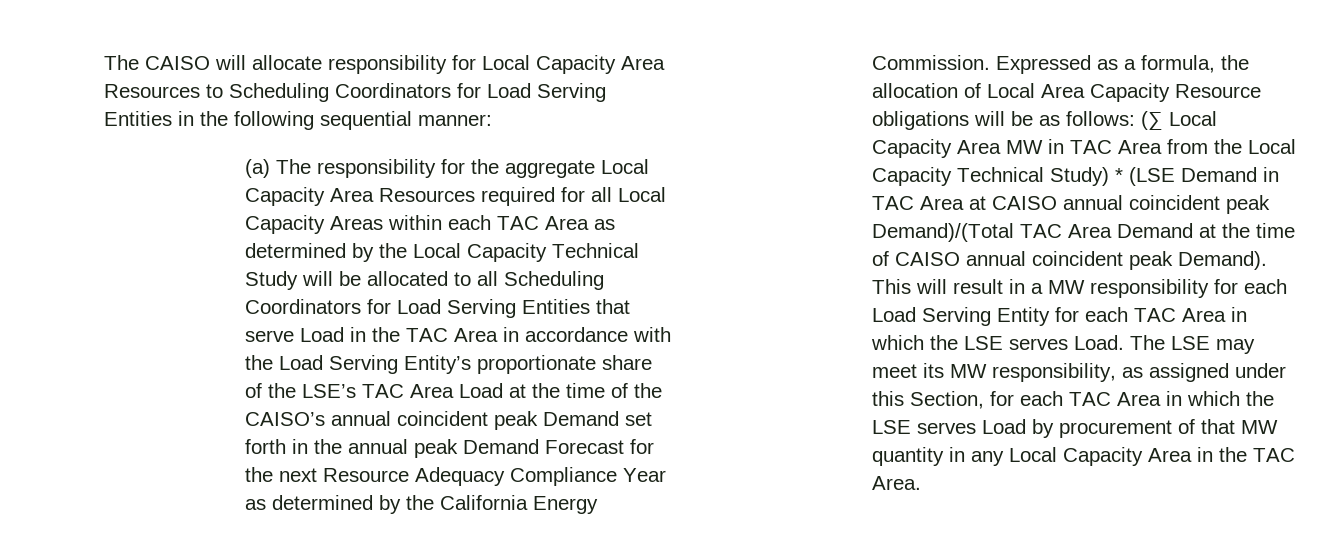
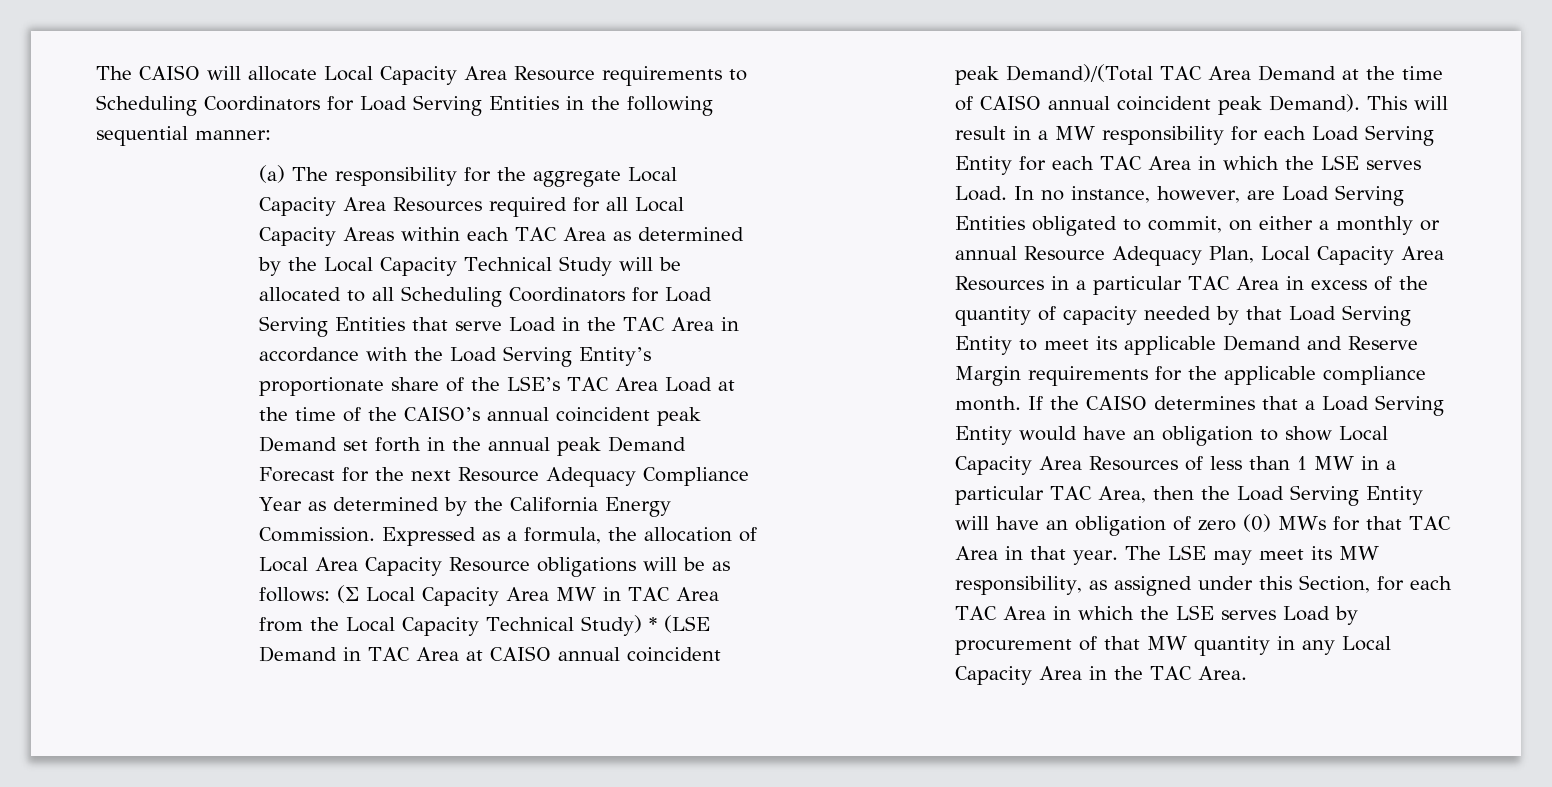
[328,55,665,74] [104,84,200,98] responsibility for Local Capacity Area Resources -> [324,66,722,86] Local Capacity Area Resource requirements
(1125, 342) none -> [1013,185,1404,206] [954,216,1440,236] [954,246,1444,266] [954,276,1428,295] [954,305,1411,326] [954,335,1418,355] [954,366,1426,386] [954,395,1444,416] [954,426,1388,446] [954,456,1396,475] [954,485,1423,506] [954,514,1451,536] [954,546,1118,565] In no instance, however, are Load Serving Entities obligated to commit, on either a monthly or annual Resource Adequacy Plan, Local Capacity Area Resources in a particular TAC Area in excess of the quantity of capacity needed by that Load Serving Entity to meet its applicable Demand and Reserve Margin requirements for the applicable compliance month. If the CAISO determines that a Load Serving Entity would have an obligation to show Local Capacity Area Resources of less than 1 MW in a particular TAC Area, then the Load Serving Entity will have an obligation of zero (0) MWs for that TAC Area in that year.

